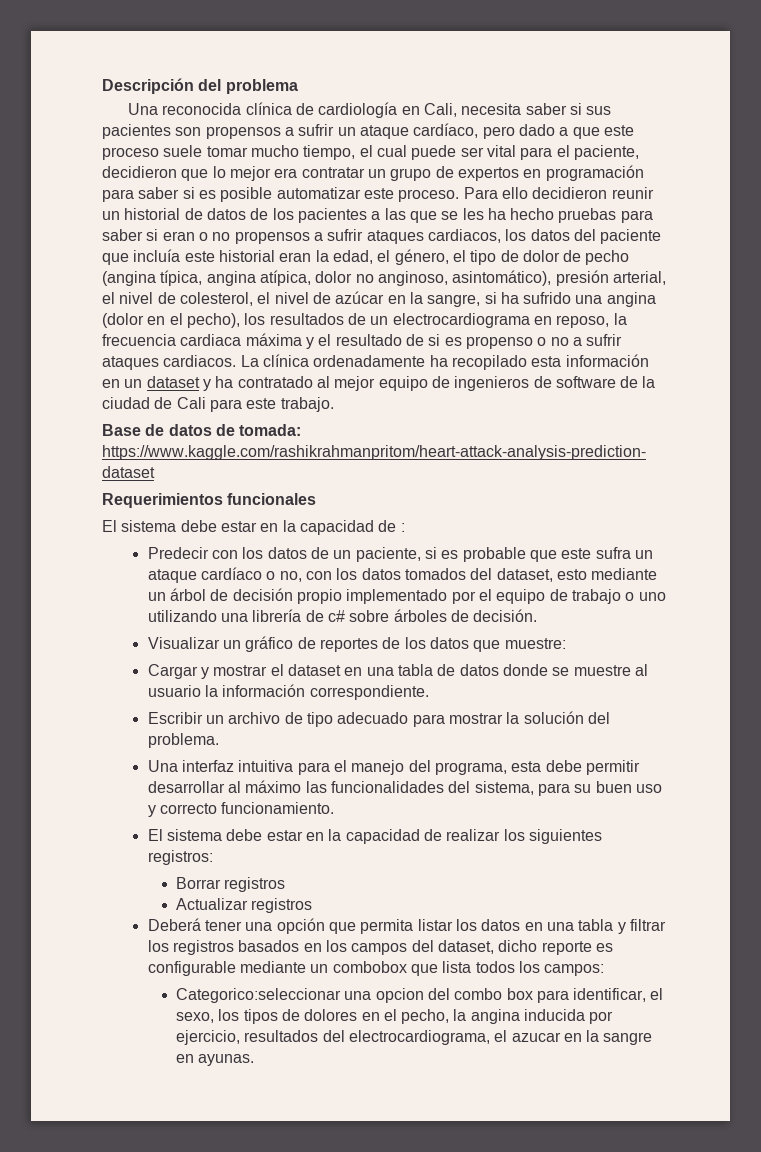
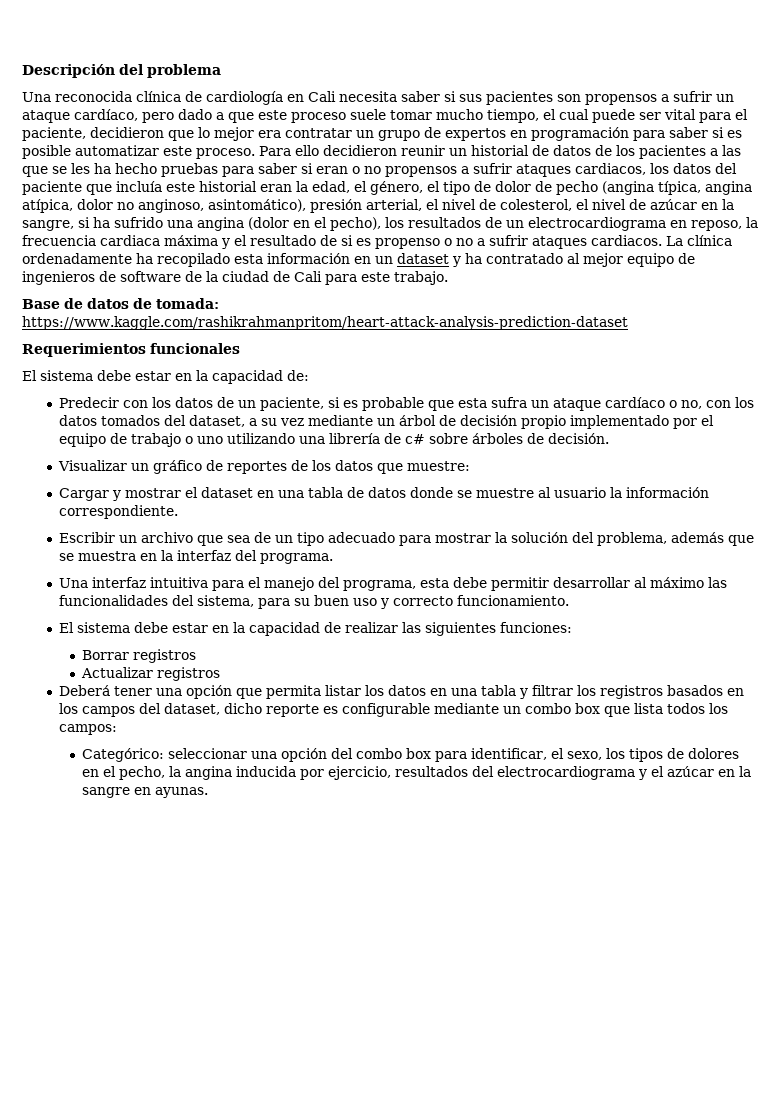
[424,103,458,117] Cali, -> [308,91,336,102] Cali
[378,520,405,532] de : -> [287,370,309,381] de:
[561,548,592,559] este -> [458,398,488,408] esta
[556,569,587,580] esto -> [249,418,305,426] a su vez
[284,712,303,724] de -> [197,532,294,546] que sea de un
[147,733,219,748] problema. -> [597,532,755,546] [59,550,334,564] problema, además que se muestra en la interfaz del programa.
[503,829,602,844] [147,850,213,865] los siguientes registros: -> [402,622,573,636] las siguientes funciones:
[332,961,407,973] combobox -> [525,703,601,714] combo box
[175,988,424,1003] Categorico:seleccionar una opcion -> [81,748,327,762] Categórico: seleccionar una opción
[348,1030,561,1045] electrocardiograma, el azucar -> [496,766,714,780] electrocardiograma y el azúcar

